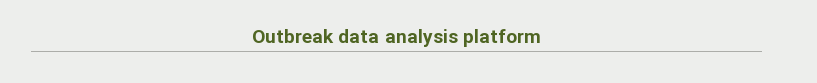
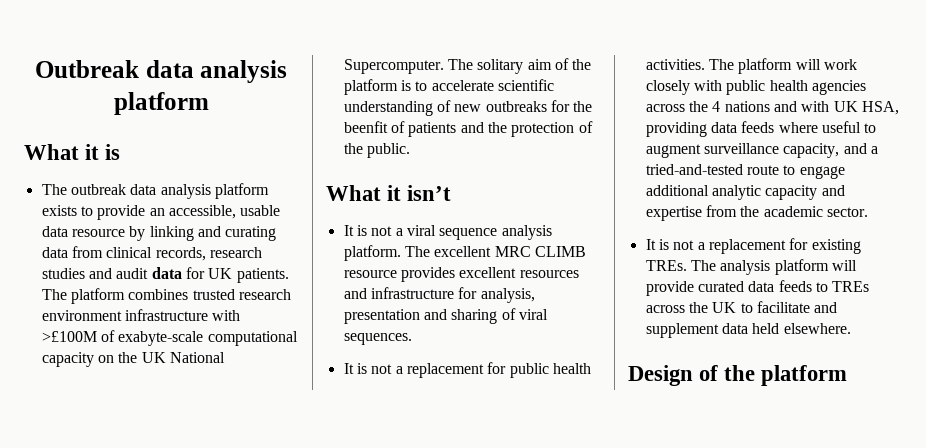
(541, 38) none -> [24,144,121,160] [41,183,269,199] [41,205,281,220] [41,226,277,241] [41,246,262,261] [41,267,289,283] [41,288,291,304] [41,309,241,321] [41,330,298,346] [41,352,225,367] [343,58,592,74] [343,79,554,95] [343,100,593,116] [343,121,593,137] [343,143,410,158] [326,185,452,201] [343,225,552,240] [343,245,586,261] [343,267,579,282] [343,287,535,303] [343,308,548,324] [343,333,412,345] [343,362,591,378] [645,58,857,74] [645,80,866,95] [645,101,899,115] [645,121,877,137] [645,143,878,158] [645,164,845,179] [645,185,845,200] [645,205,868,221] [645,238,861,254] [645,259,857,275] [645,280,870,296] [645,301,838,313] [645,323,851,338] [628,365,848,386] // What it is // The outbreak data analysis platform exists to provide an accessible, usable data resource by linking and curating data from clinical records, research studies and audit data for UK patients. The platform combines trusted research environment infrastructure with >£100M of exabyte-scale computational capacity on the UK National Supercomputer. The solitary aim of the platform is to accelerate scientific understanding of new outbreaks for the beenfit of patients and the protection of the public. // What it isn’t // It is not a viral sequence analysis platform. The excellent MRC CLIMB resource provides excellent resources and infrastructure for analysis, presentation and sharing of viral sequences. // It is not a replacement for public health activities. The platform will work closely with public health agencies across the 4 nations and with UK HSA, providing data feeds where useful to augment surveillance capacity, and a tried-and-tested route to engage additional analytic capacity and expertise from the academic sector. // It is not a replacement for existing TREs. The analysis platform will provide curated data feeds to TREs across the UK to facilitate and supplement data held elsewhere. // Design of the platform

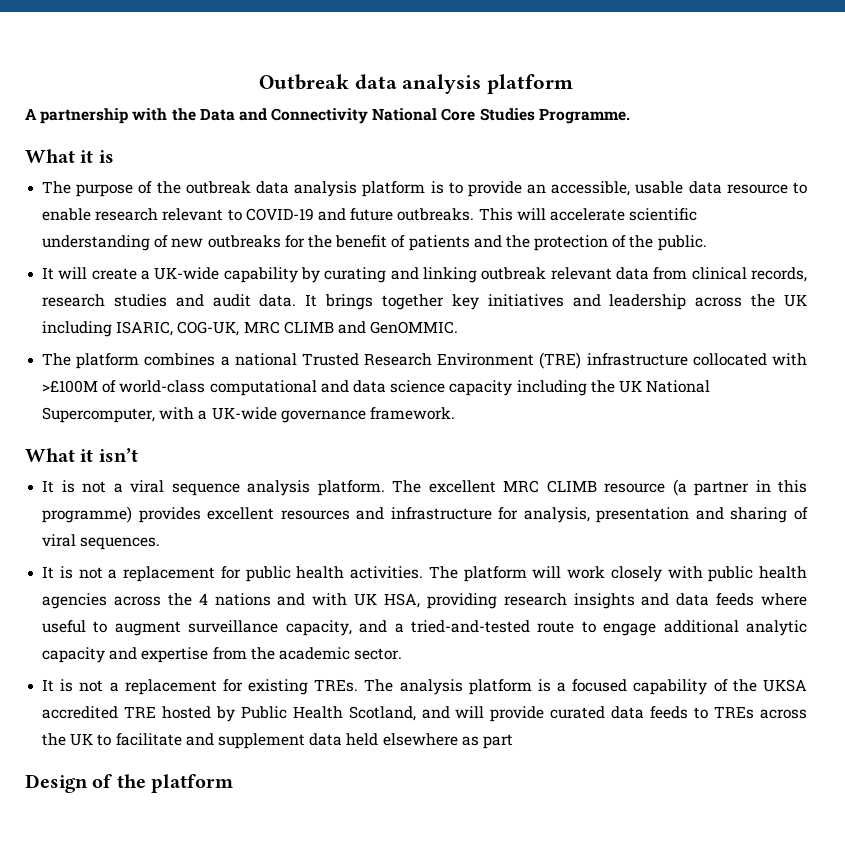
(209, 103) none -> [25,108,630,124] // A partnership with the Data and Connectivity National Core Studies Programme.
(67, 189) none -> [76,181,181,197] purpose of the
[41,205,77,216] exists -> [430,181,444,194] is
[129,226,277,241] by linking and curating -> [793,182,808,194] [42,208,698,221] [42,235,707,251] [42,267,612,283] to enable research relevant to COVID-19 and future outbreaks. This will accelerate scientific understanding of new outbreaks for the benefit of patients and the protection of the public. // It will create a UK-wide capability by curating and linking outbreak relevant
[151,267,289,283] [41,288,291,304] [41,309,241,321] [41,330,298,346] [41,352,225,367] [343,58,592,74] [343,79,554,95] [343,100,593,116] [343,121,593,137] [343,143,410,158] data for UK patients. The platform combines trusted research environment infrastructure with >£100M of exabyte-scale computational capacity on the UK National Supercomputer. The solitary aim of the platform is to accelerate scientific understanding of new outbreaks for the beenfit of patients and the protection of the public. -> [259,294,807,310] [42,321,459,337] [42,352,807,369] [42,380,711,396] [42,407,455,423] data. It brings together key initiatives and leadership across the UK including ISARIC, COG-UK, MRC CLIMB and GenOMMIC. // The platform combines a national Trusted Research Environment (TRE) infrastructure collocated with >£100M of world-class computational and data science capacity including the UK National Supercomputer, with a UK-wide governance framework.
(397, 274) none -> [672,479,808,496] [42,506,133,523] (a partner in this programme)
(707, 129) none -> [503,593,670,609] research insights and
(829, 267) none -> [537,679,807,695] [42,706,450,722] is a focused capability of the UKSA accredited TRE hosted by Public Health Scotland, and
[783,323,851,334] elsewhere. -> [382,733,513,749] elsewhere as part

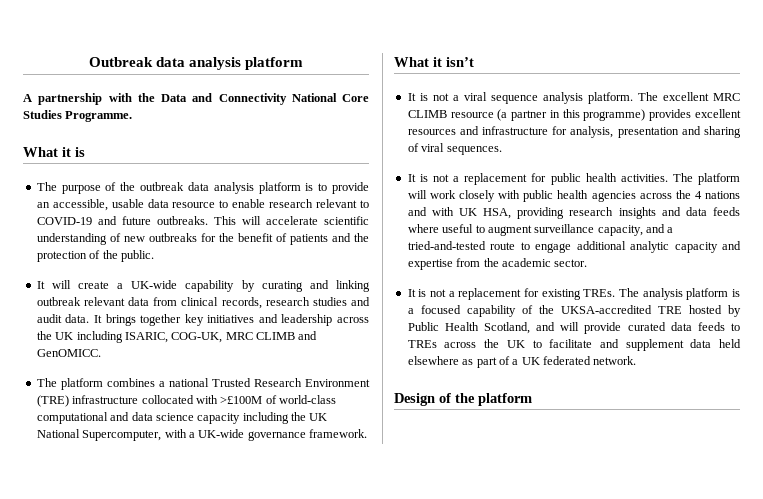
[370,321,459,334] GenOMMIC. -> [36,349,101,357] GenOMICC.
[762,679,807,692] [42,706,119,719] UKSA accredited -> [560,305,652,314] UKSA-accredited
(513, 741) none -> [498,356,637,365] of a UK federated network.

